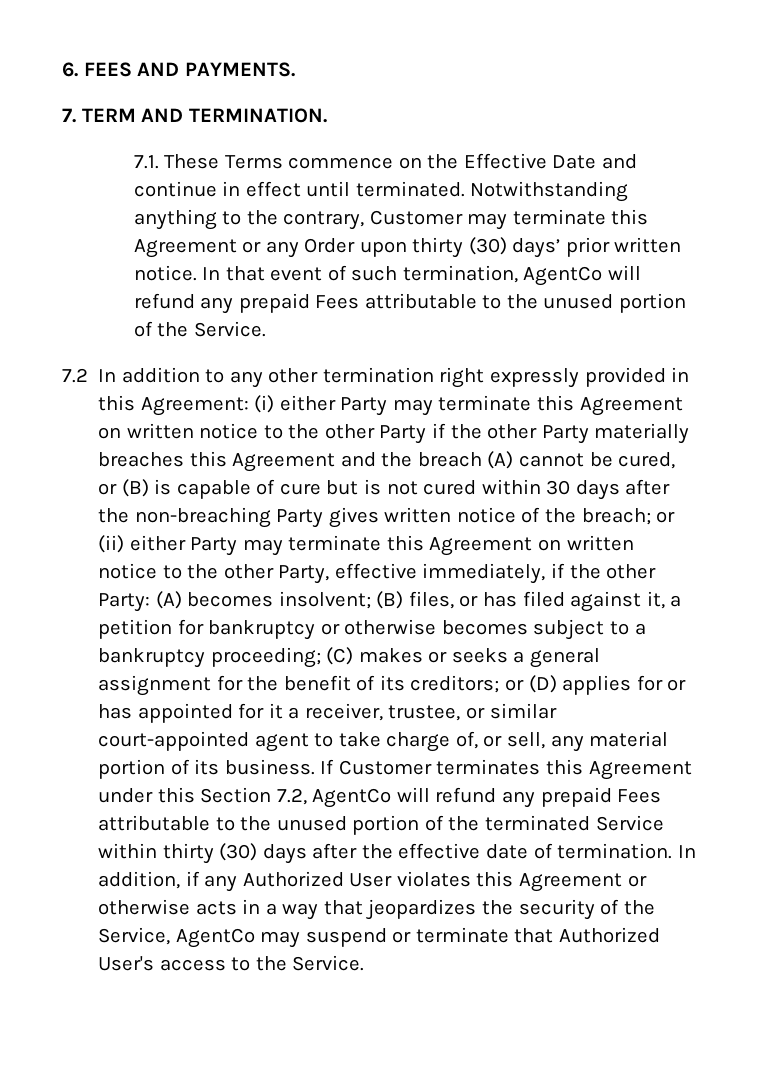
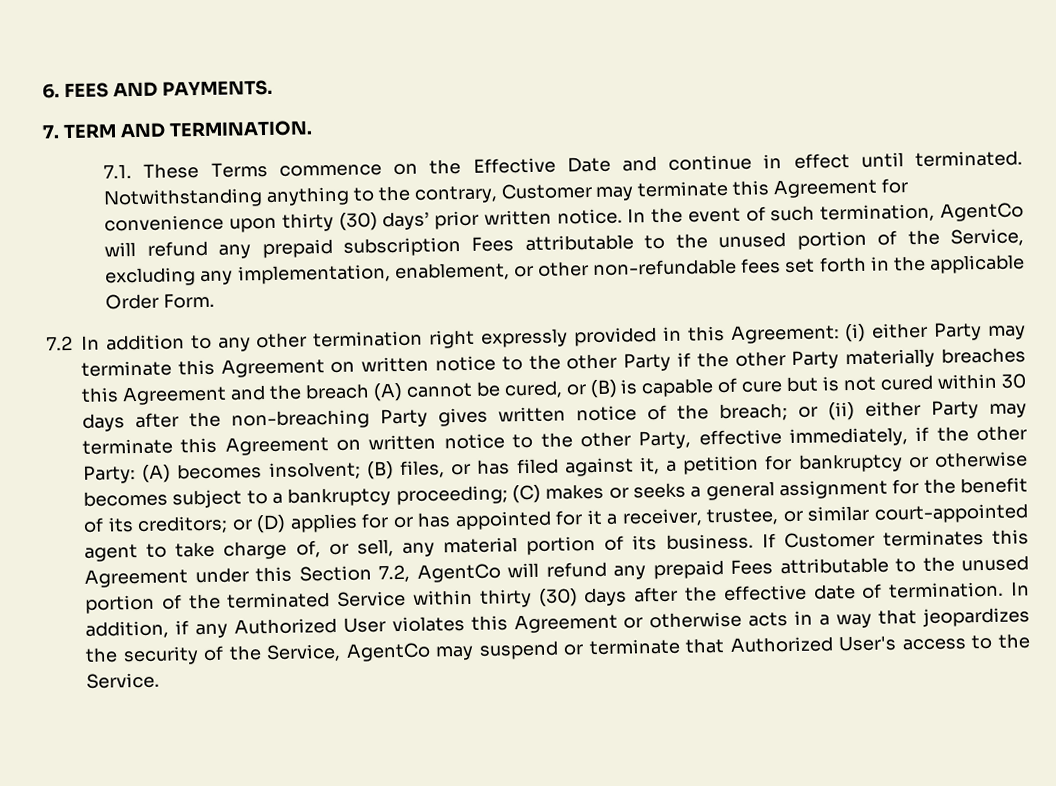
[242,238,356,258] or any Order -> [880,178,908,194] [104,214,225,232] for convenience
[225,266,265,281] that -> [651,207,684,224] the
[315,293,686,313] [133,321,266,337] Fees attributable to the unused portion of the Service. -> [342,228,1024,257] [105,254,1025,287] [105,292,216,310] subscription Fees attributable to the unused portion of the Service, excluding any implementation, enablement, or other non-refundable fees set forth in the applicable Order Form.

